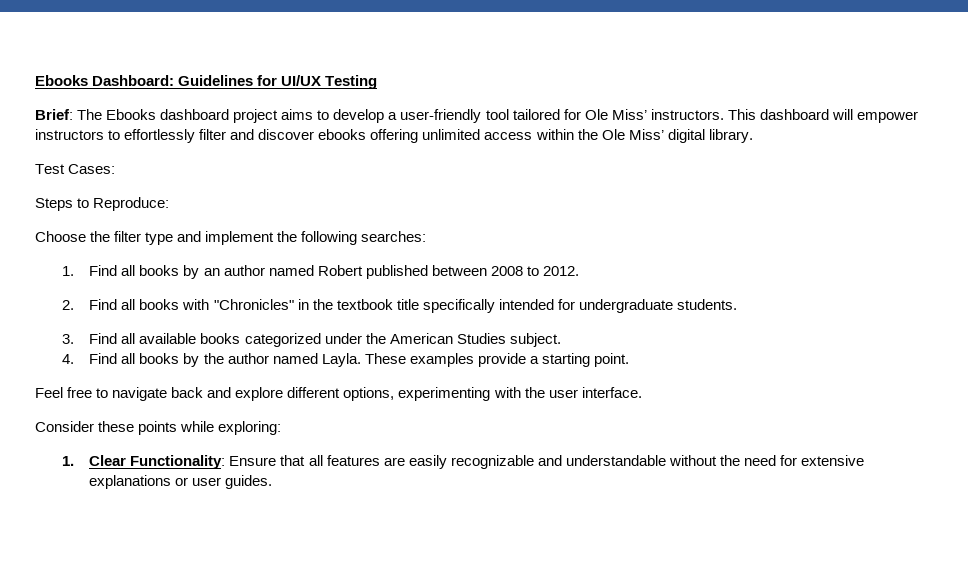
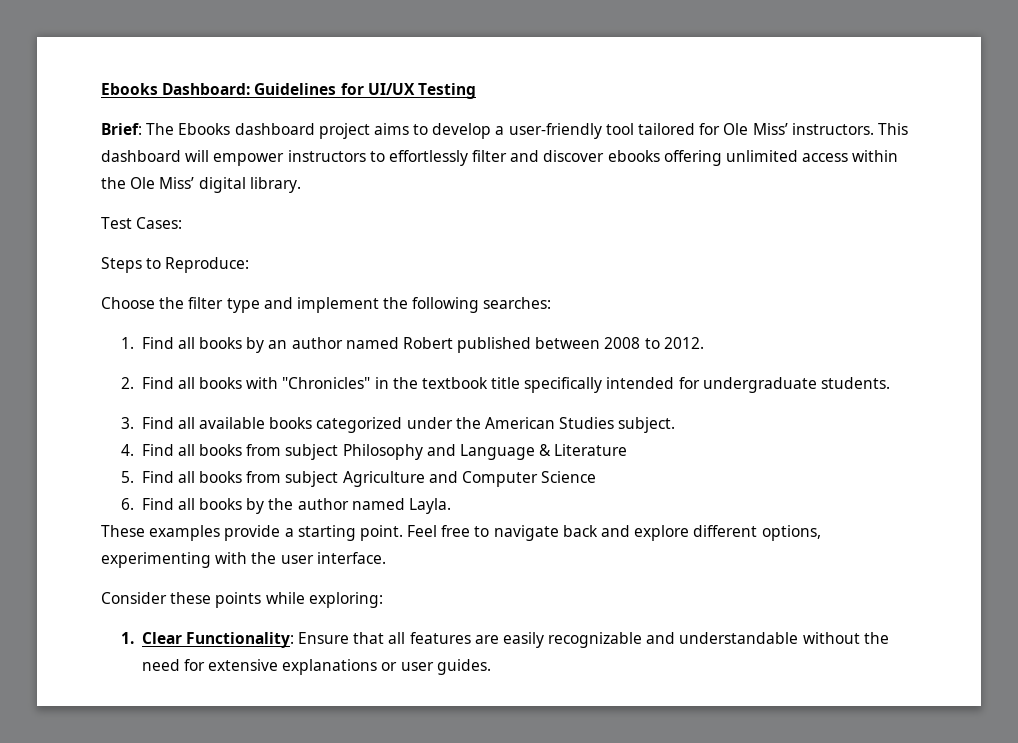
(180, 358) none -> [246,444,628,460] [120,471,597,487] [120,498,242,510] from subject Philosophy and Language & Literature // 5. Find all books from subject Agriculture and Computer Science // 6. Find all books
(361, 360) none -> (451, 506) //
(629, 360) // -> (403, 533) none

